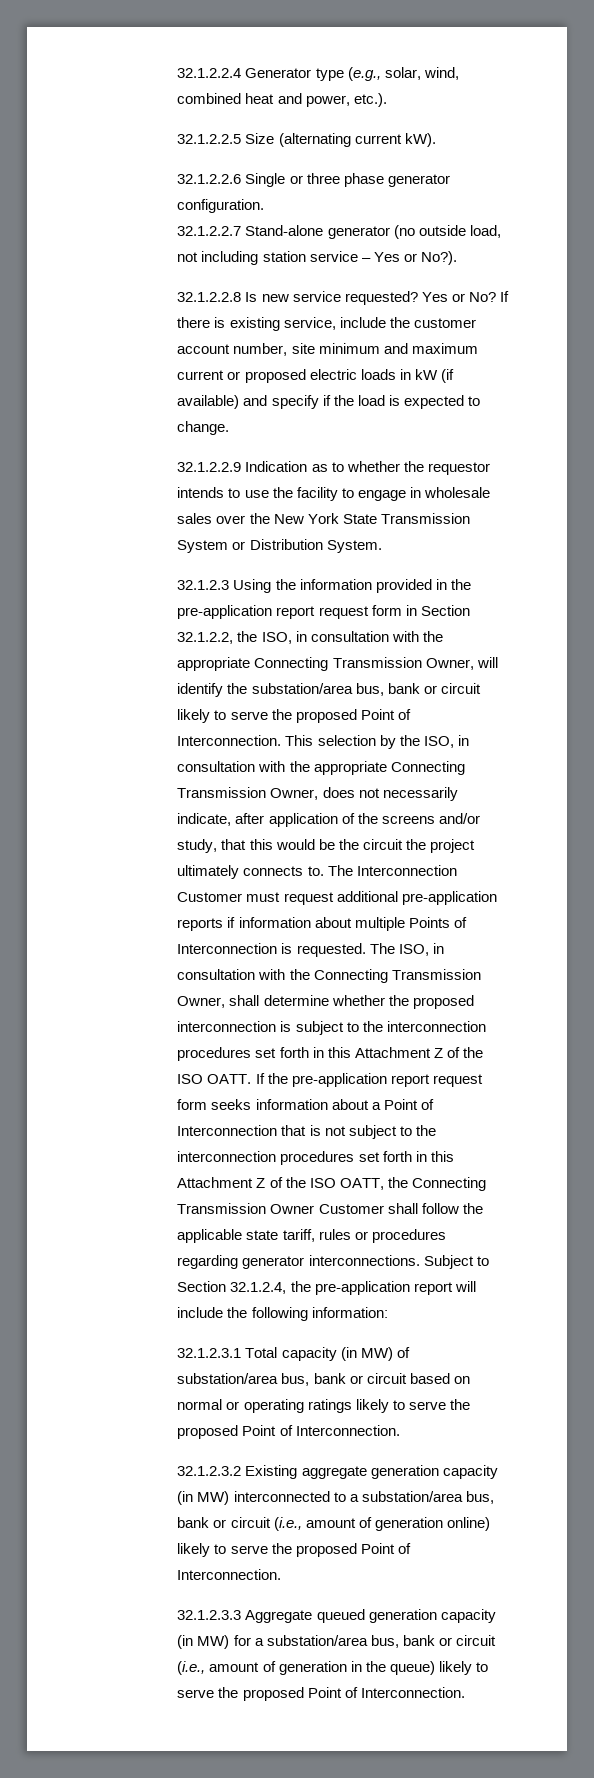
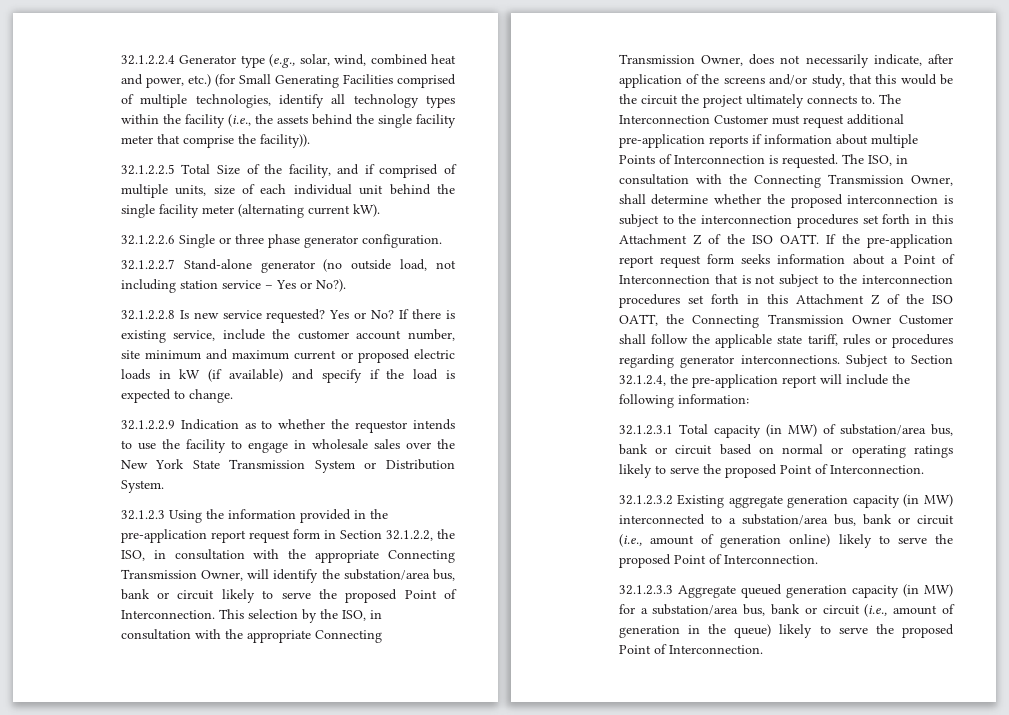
[353,93,387,107] [177,133,275,144] etc.). // 32.1.2.2.5 Size -> [187,74,456,88] [120,94,455,108] [120,114,456,128] [120,134,310,148] [120,164,458,178] [120,184,456,198] [120,204,234,218] etc.) (for Small Generating Facilities comprised of multiple technologies, identify all technology types within the facility (i.e., the assets behind the single facility meter that comprise the facility)). // 32.1.2.2.5 Total Size of the facility, and if comprised of multiple units, size of each individual unit behind the single facility meter

